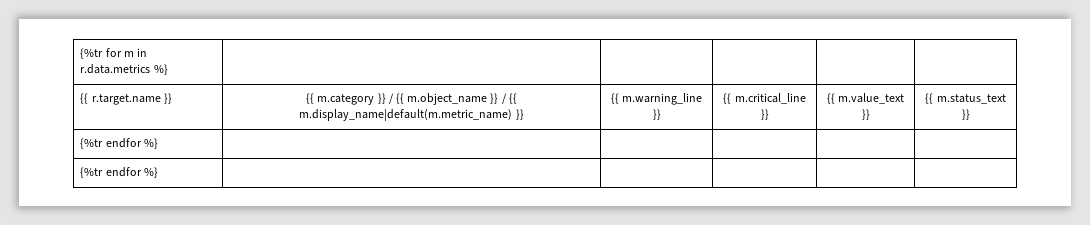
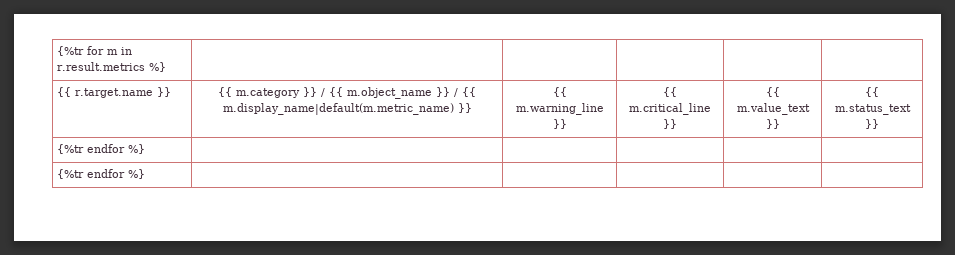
[80,64,151,74] r.data.metrics -> [56,62,145,71] r.result.metrics

